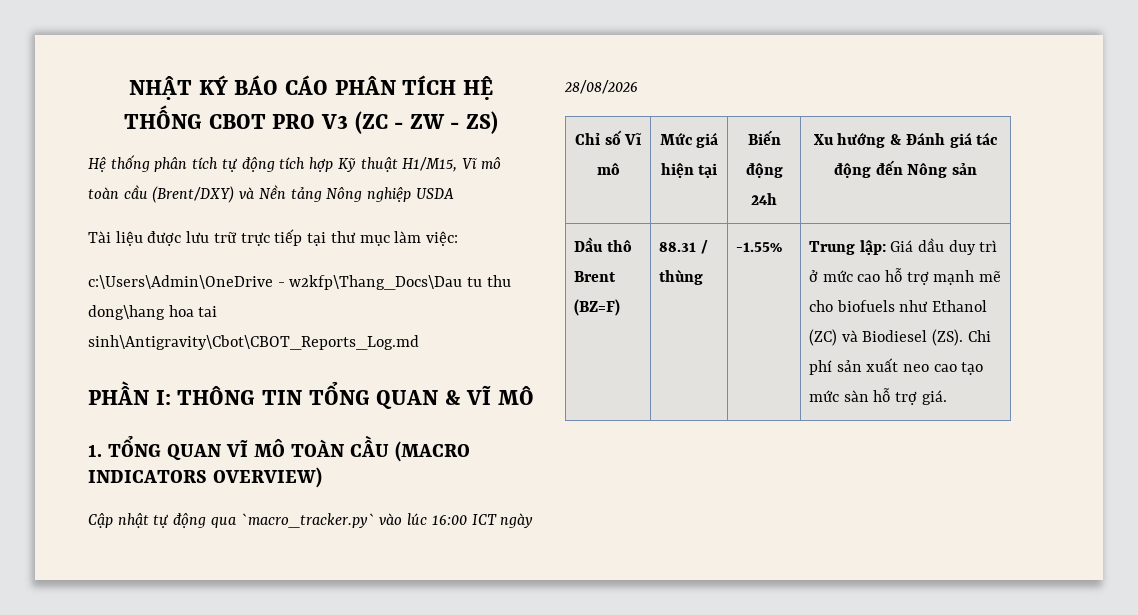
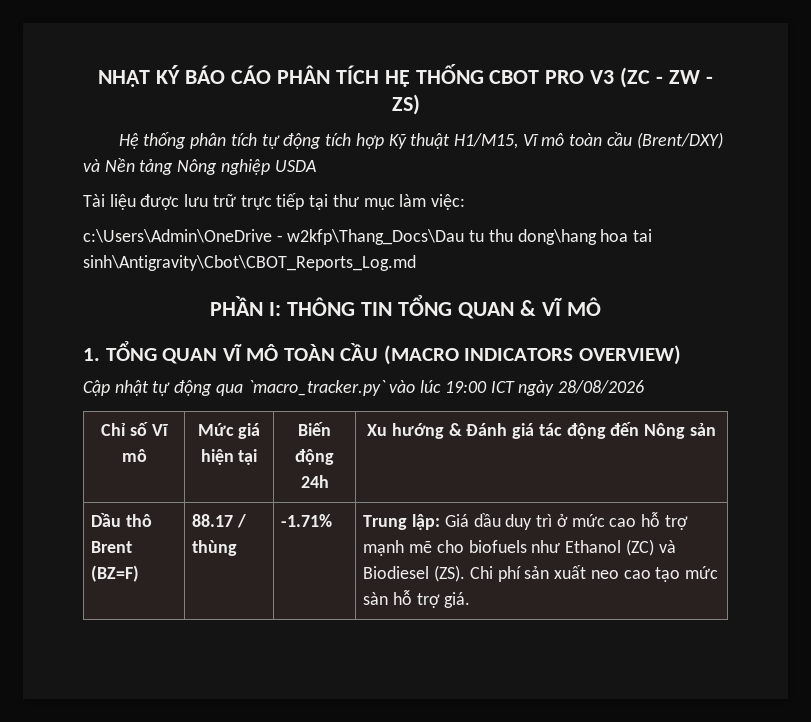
[431,515,467,525] 16:00 -> [444,381,487,393] 19:00
[658,242,696,252] 88.31 -> [192,514,234,527] 88.17
[735,242,782,252] -1.55% -> [281,514,333,527] -1.71%

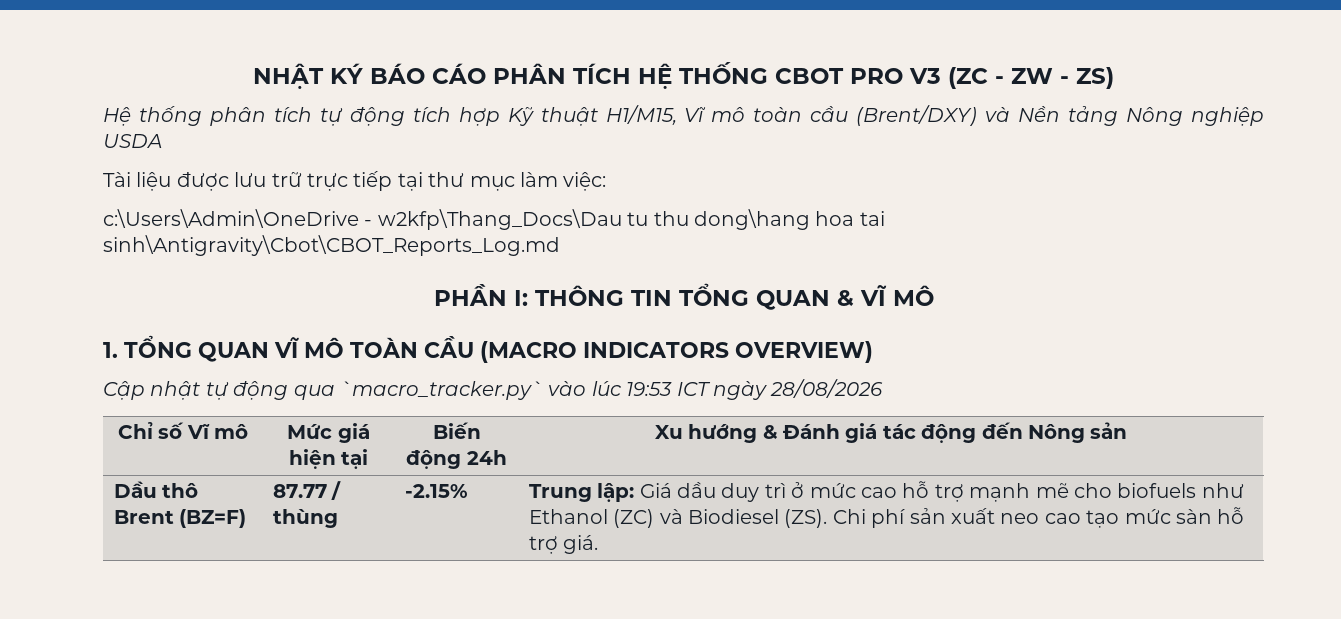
[444,381,487,393] 19:00 -> [626,382,673,396] 19:53
[192,514,234,527] 88.17 -> [272,484,327,498] 87.77
[281,514,333,527] -1.71% -> [404,484,468,498] -2.15%

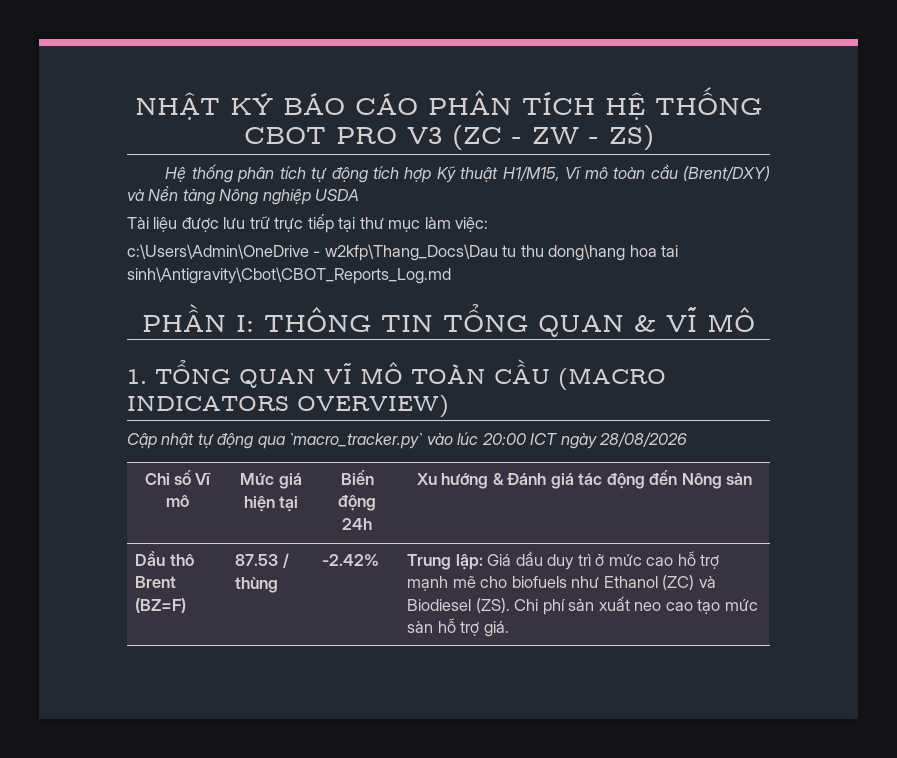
[626,382,673,396] 19:53 -> [481,433,527,445] 20:00
[272,484,327,498] 87.77 -> [235,554,279,566] 87.53
[404,484,468,498] -2.15% -> [322,554,380,566] -2.42%

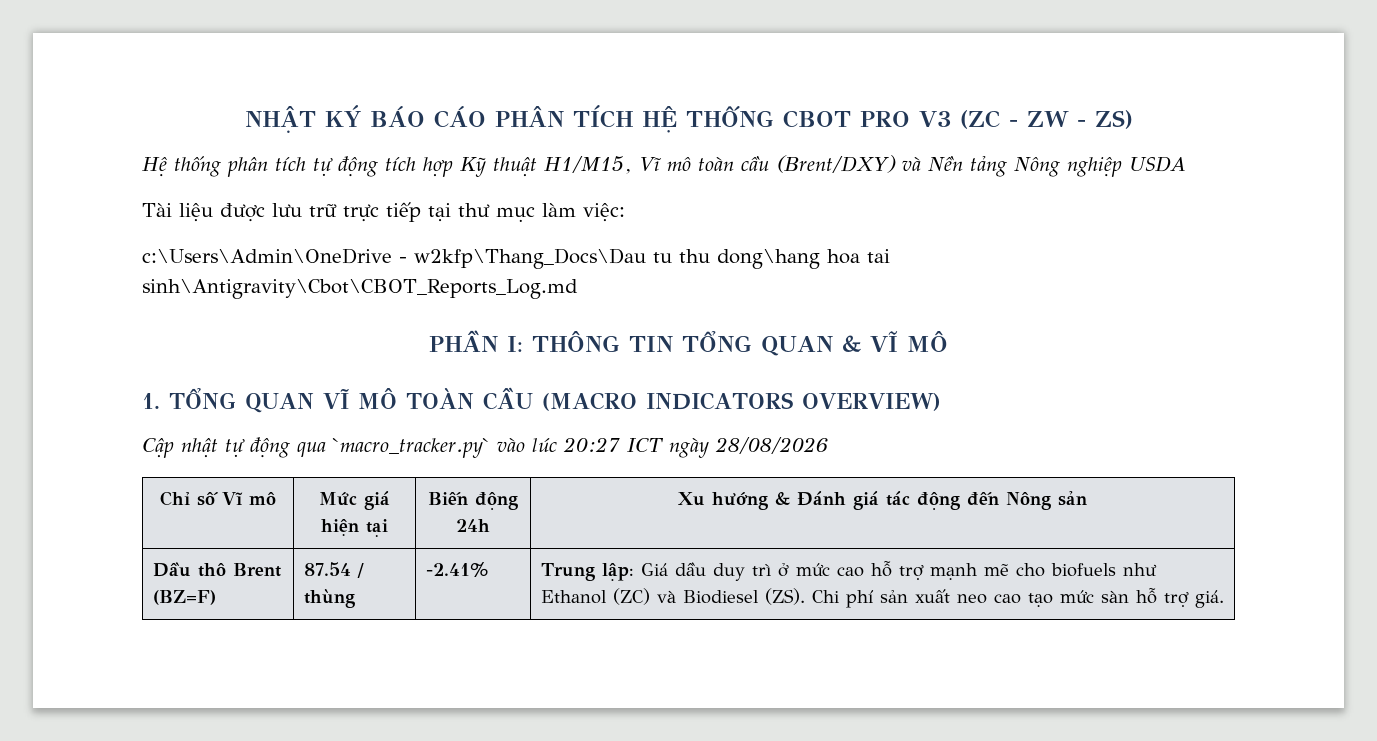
[481,433,527,445] 20:00 -> [562,437,620,452] 20:27
[235,554,279,566] 87.53 -> [303,562,351,576] 87.54
[322,554,380,566] -2.42% -> [425,562,488,577] -2.41%

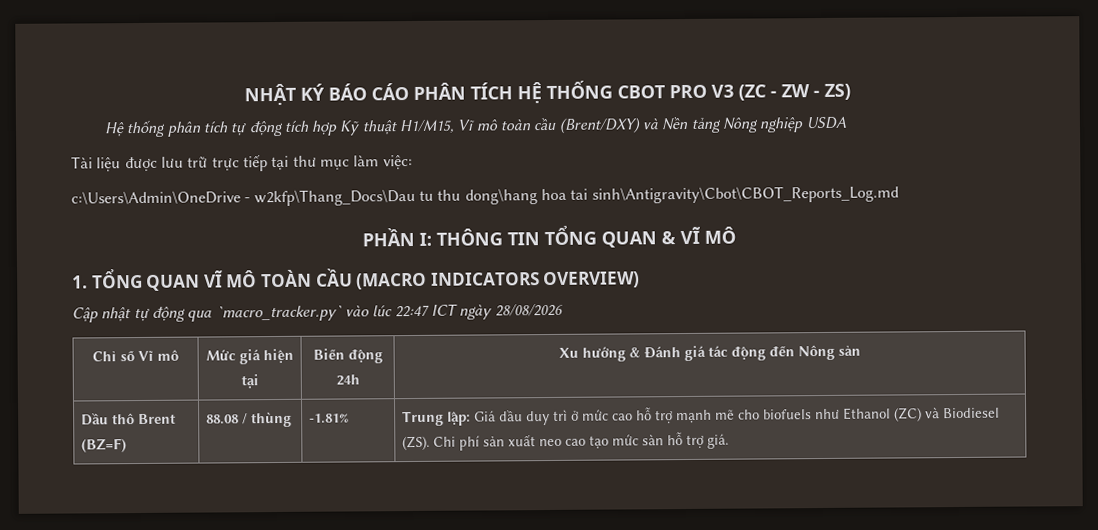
[562,437,620,452] 20:27 -> [394,304,430,318] 22:47
[303,562,351,576] 87.54 -> [206,414,240,425] 88.08
[425,562,488,577] -2.41% -> [309,413,350,424] -1.81%

